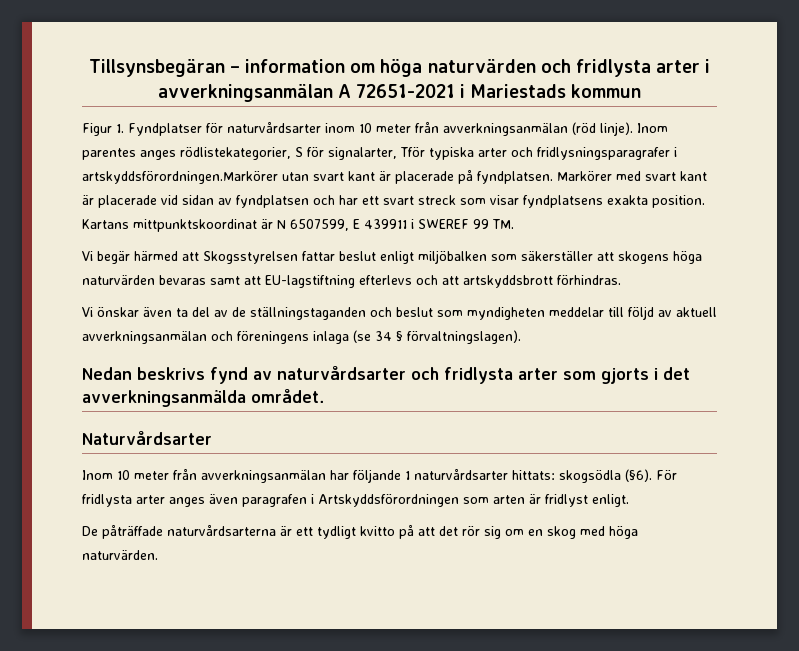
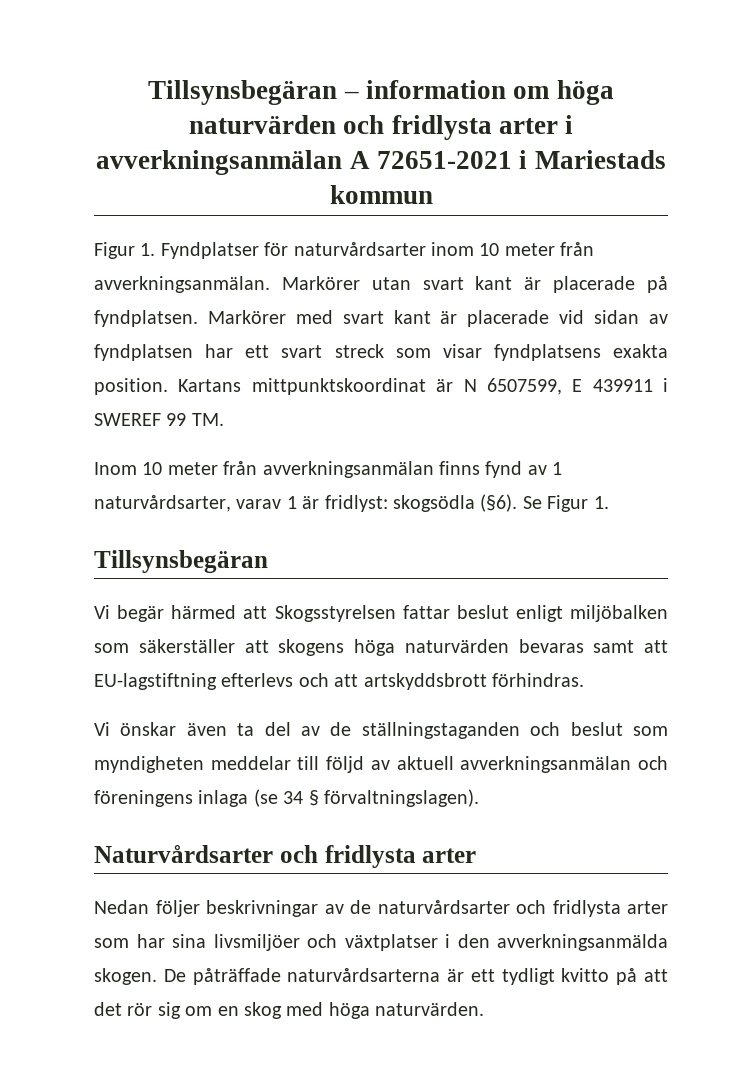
[443,122,668,136] [82,146,677,160] [82,170,278,184] avverkningsanmälan (röd linje). Inom parentes anges rödlistekategorier, S för signalarter, Tför typiska arter och fridlysningsparagrafer i artskyddsförordningen.Markörer -> [94,276,360,293] avverkningsanmälan. Markörer
[313,195,335,205] och -> (193, 352) none
(514, 224) none -> [94,461,563,478] [94,494,609,512] [94,550,268,573] // Inom 10 meter från avverkningsanmälan finns fynd av 1 naturvårdsarter, varav 1 är fridlyst: skogsödla (§6). Se Figur 1. // Tillsynsbegäran
[82,367,272,384] Nedan beskrivs fynd av -> [94,844,477,868] [94,900,371,917] Naturvårdsarter och fridlysta arter // Nedan följer beskrivningar av de
[601,367,690,384] [82,389,324,407] [82,431,212,445] [82,468,677,483] [82,493,629,507] gjorts i det avverkningsanmälda området. // Naturvårdsarter // Inom 10 meter från avverkningsanmälan har följande 1 naturvårdsarter hittats: skogsödla (§6). För fridlysta arter anges även paragrafen i Artskyddsförordningen som arten är fridlyst enligt. // -> [136,934,668,951] [94,968,157,985] har sina livsmiljöer och växtplatser i den avverkningsanmälda skogen.

